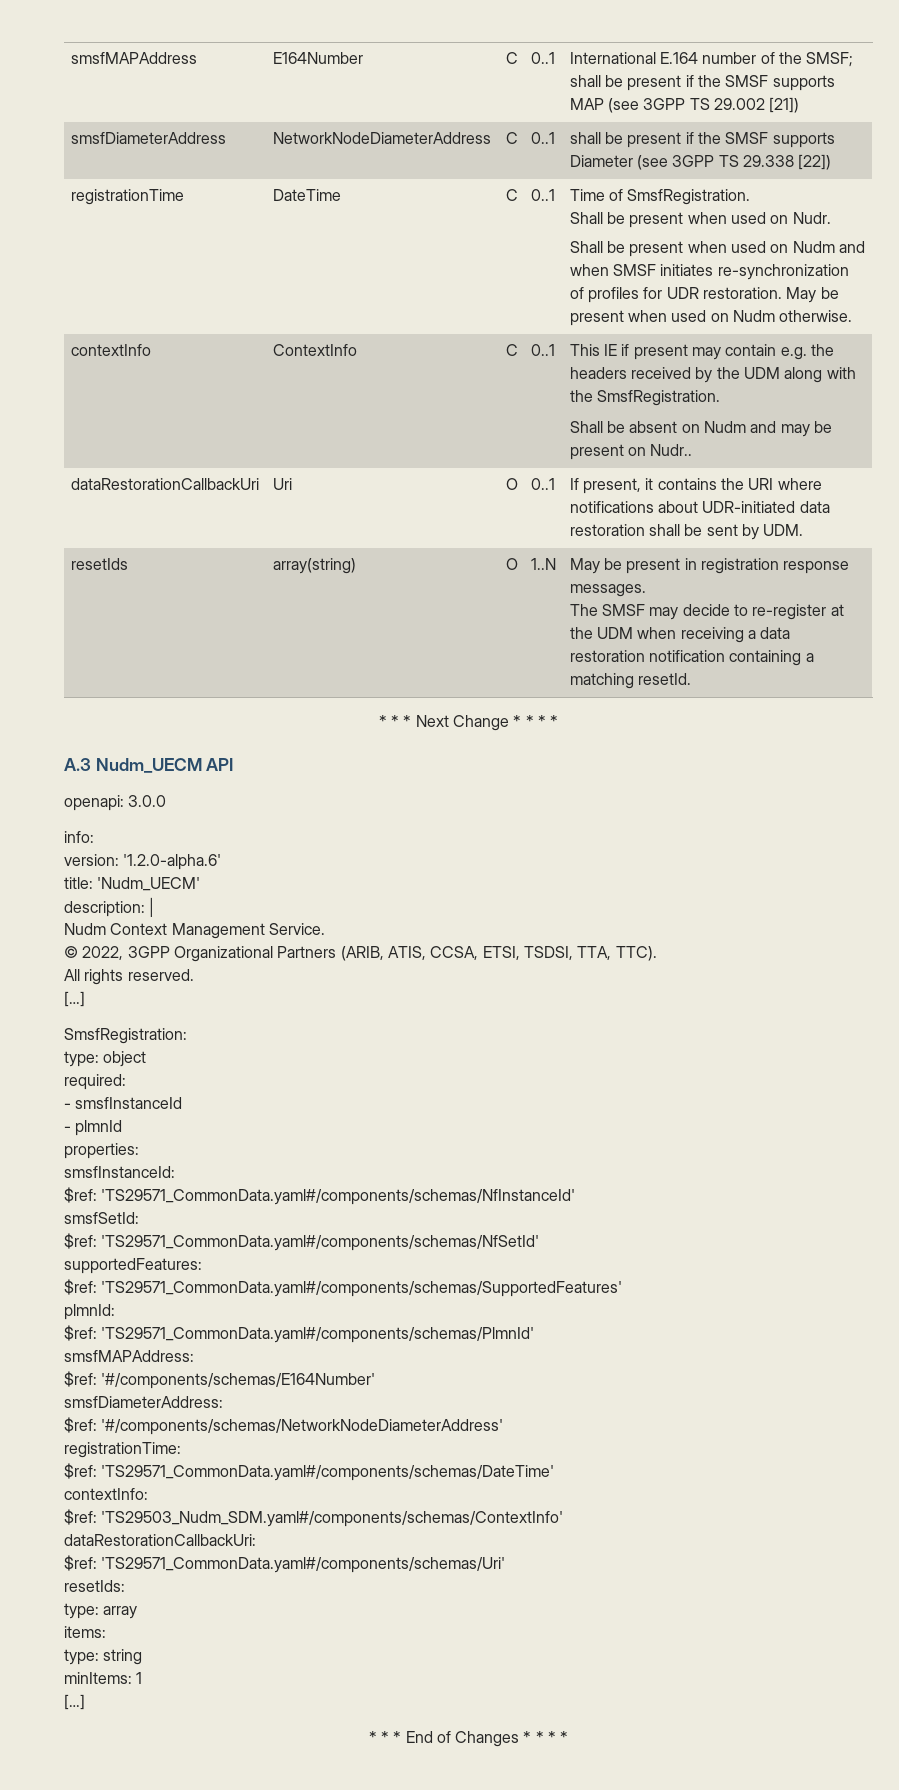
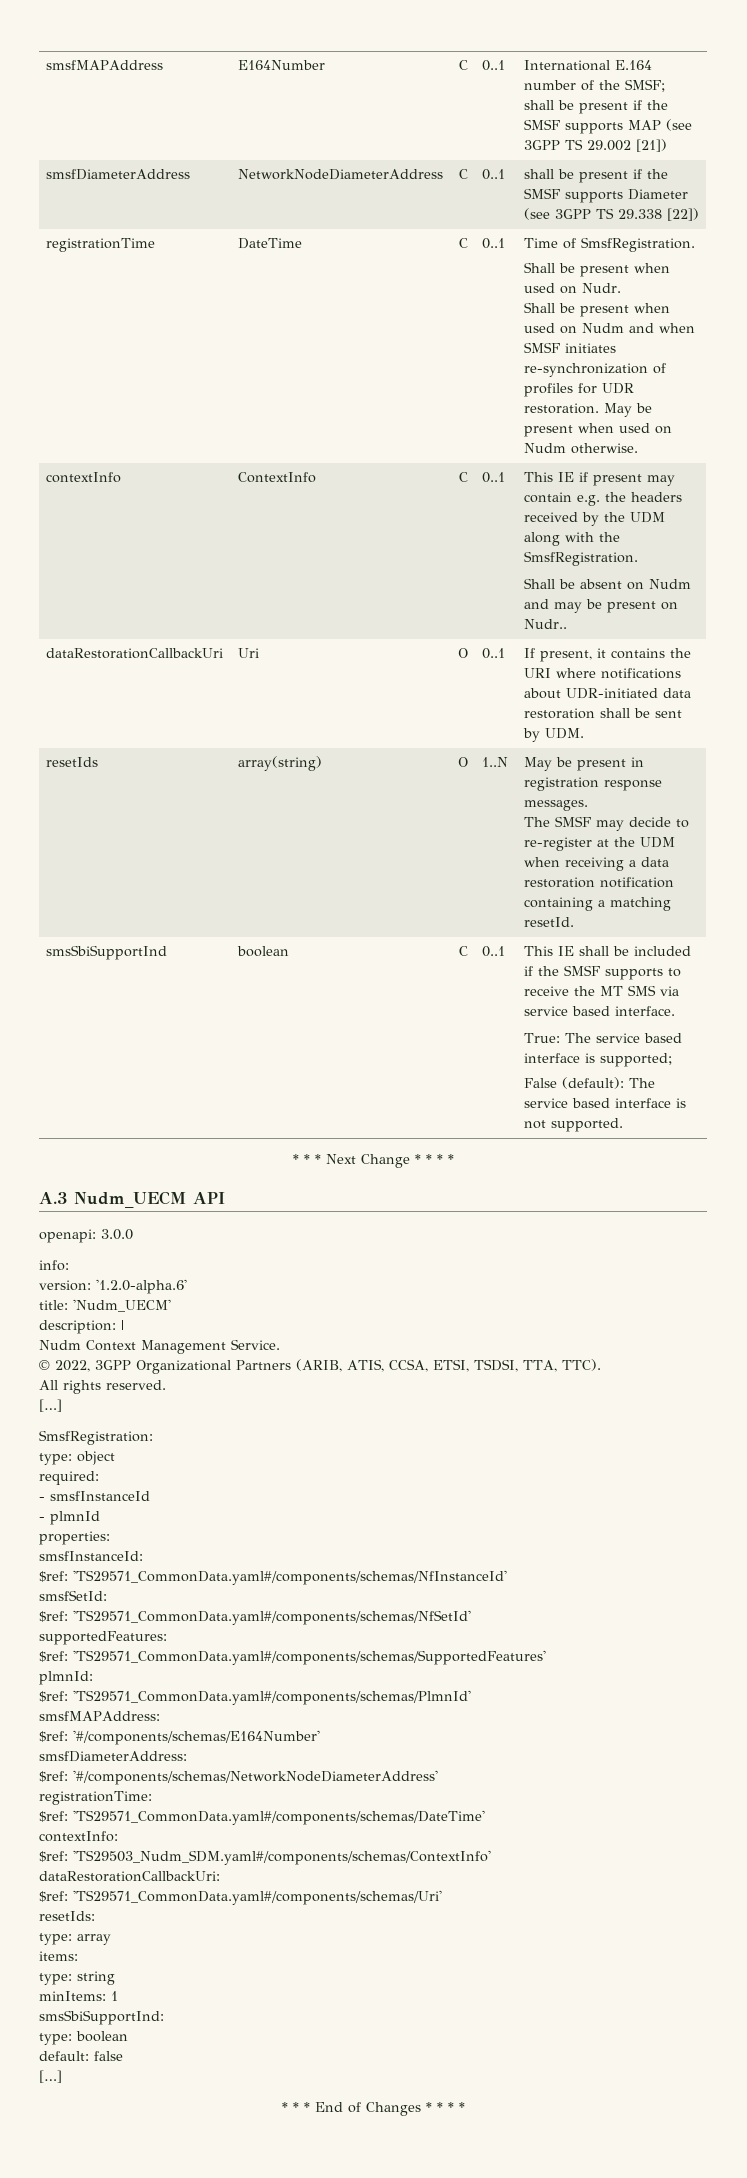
(691, 679) none -> [46,945,168,960] [237,946,290,957] [458,946,468,956] [482,946,506,957] [524,946,692,956] [524,965,682,980] [524,985,680,996] [524,1006,676,1016] [524,1033,683,1043] [524,1053,673,1067] [524,1077,656,1089] [524,1098,687,1108] [524,1118,624,1132] // smsSbiSupportInd | boolean | C | 0..1 | This IE shall be included if the SMSF supports to receive the MT SMS via service based interface. // True: The service based interface is supported; // False (default): The service based interface is not supported.
(143, 1678) none -> [39,2010,164,2025] [39,2031,128,2045] [39,2051,123,2061] // smsSbiSupportInd: // type: boolean // default: false

